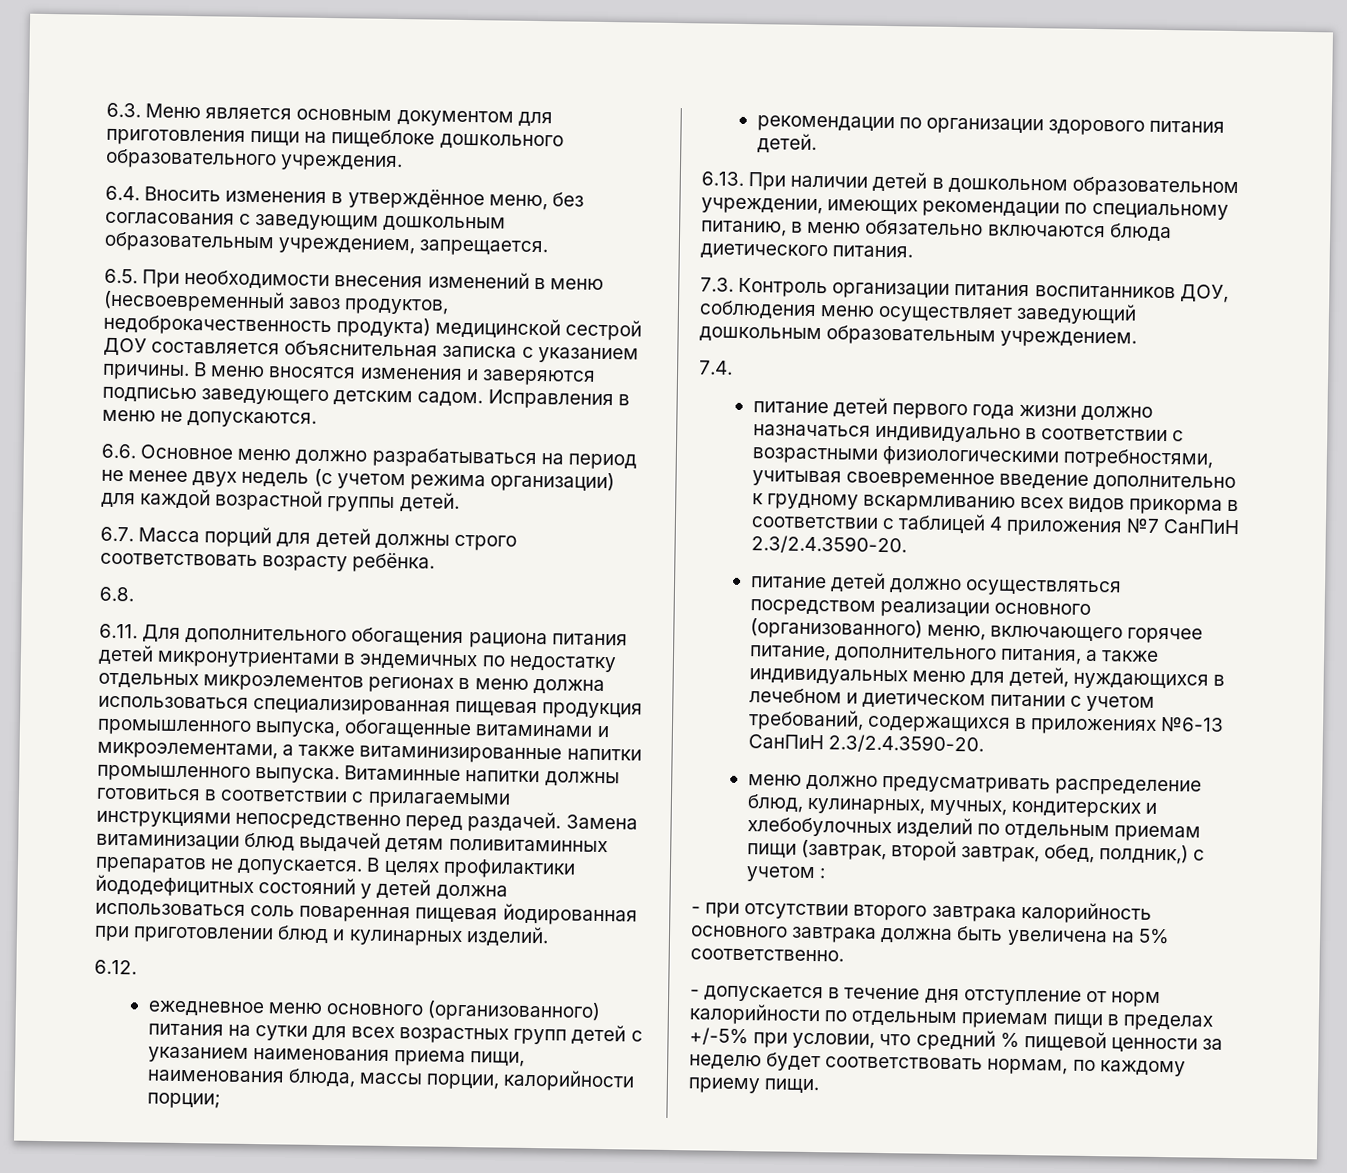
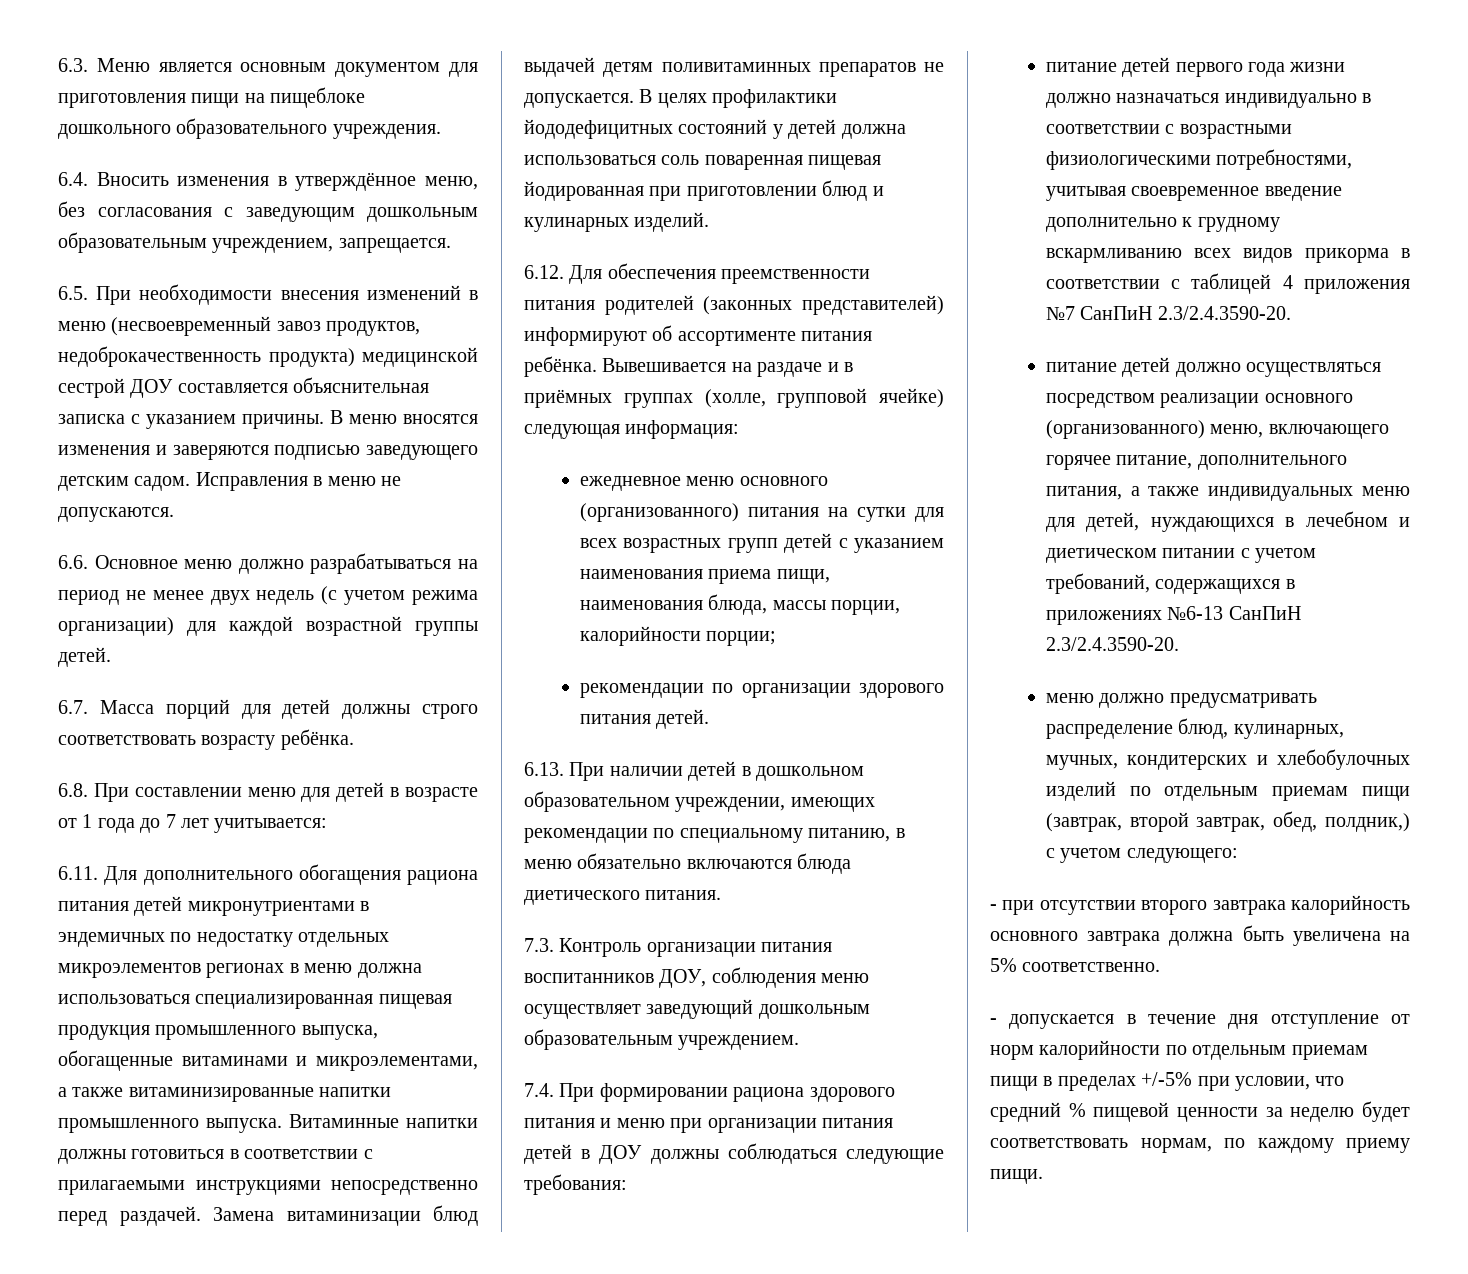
(134, 594) none -> [93,782,478,802] [58,814,328,833] При составлении меню для детей в возрасте от 1 года до 7 лет учитывается:
(137, 967) none -> [569,263,871,284] [524,295,944,315] [524,325,873,346] [524,356,853,377] [524,388,944,408] [524,420,740,439] Для обеспечения преемственности питания родителей (законных представителей) информируют об ассортименте питания ребёнка. Вывешивается на раздаче и в приёмных группах (холле, групповой ячейке) следующая информация:
(733, 367) none -> [559,1083,895,1102] [524,1118,893,1133] [524,1143,944,1164] [524,1174,627,1195] При формировании рациона здорового питания и меню при организации питания детей в ДОУ должны соблюдаться следующие требования:
[818,868,825,879] : -> [1126,848,1238,863] следующего:

